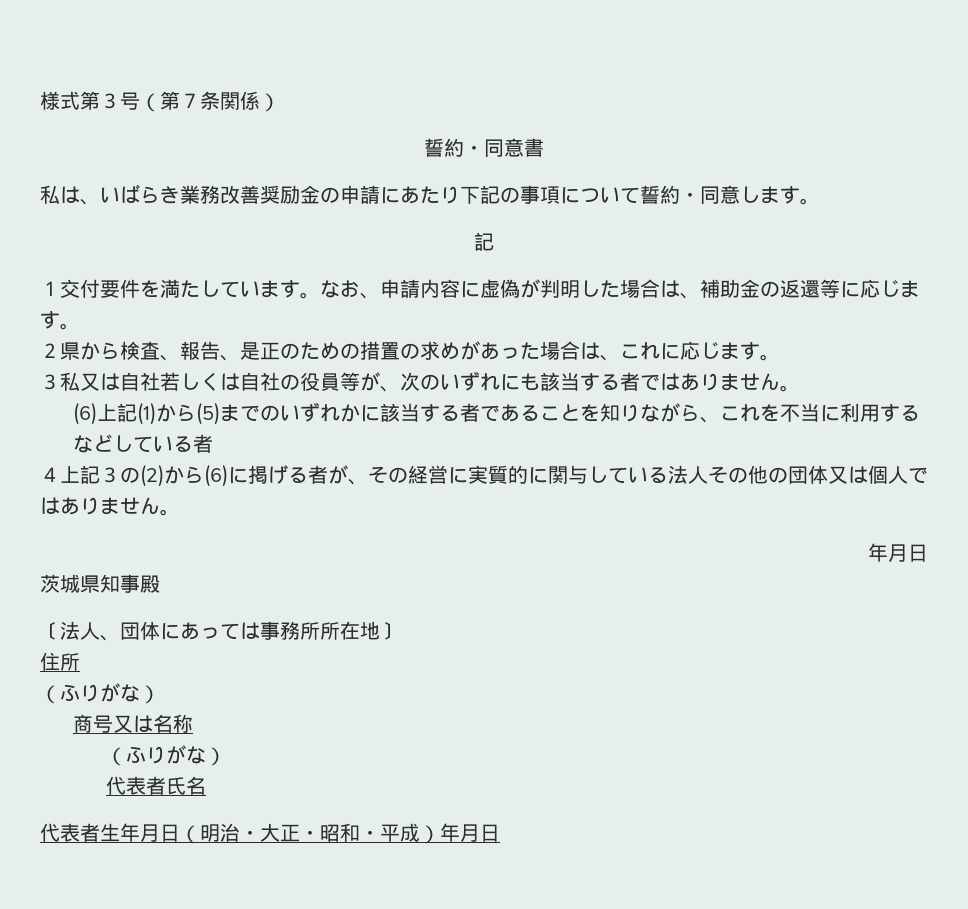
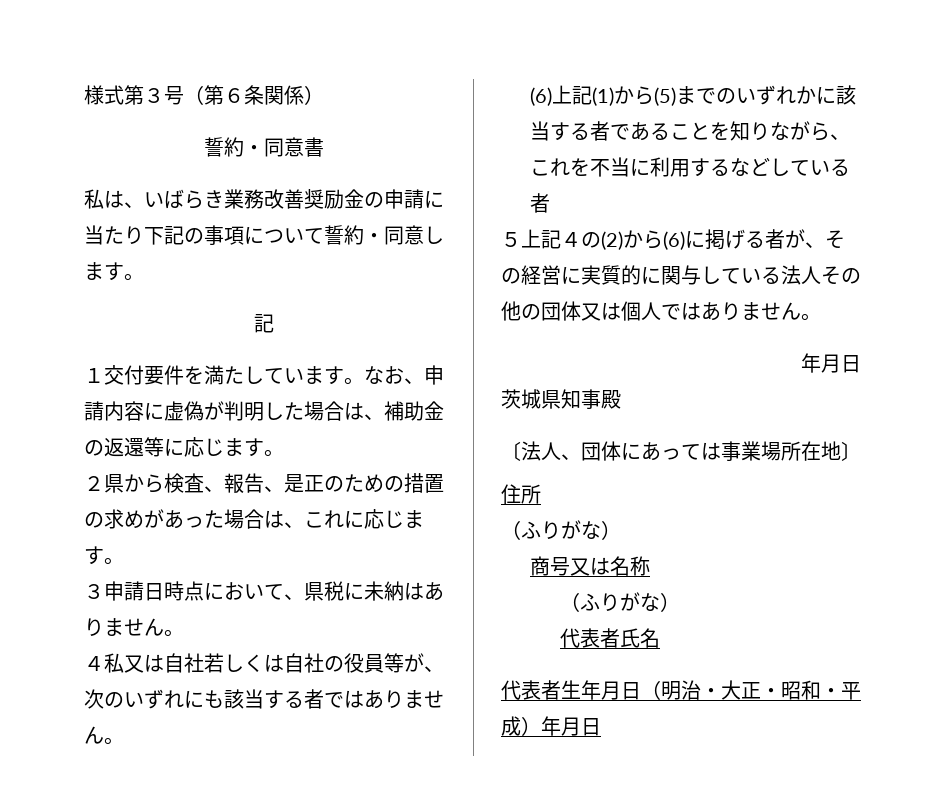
[180,93,200,108] ７ -> [224,88,244,103] ６
[400,186,420,204] あ -> [84,225,104,245] 当
(60, 382) none -> [104,581,444,601] [84,618,184,637] [84,656,104,671] 申請日時点において、県税に未納はありません。 // ４
[40,465,120,484] ４上記３ -> [501,229,581,249] ５上記４
[280,621,320,640] 務所 -> [741,441,781,461] 業場

